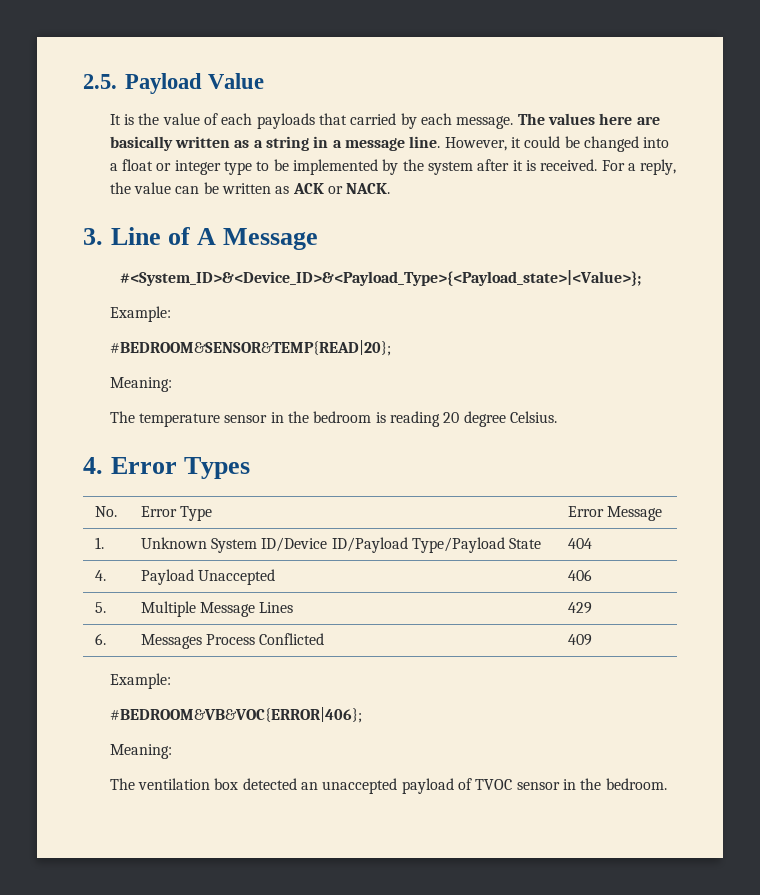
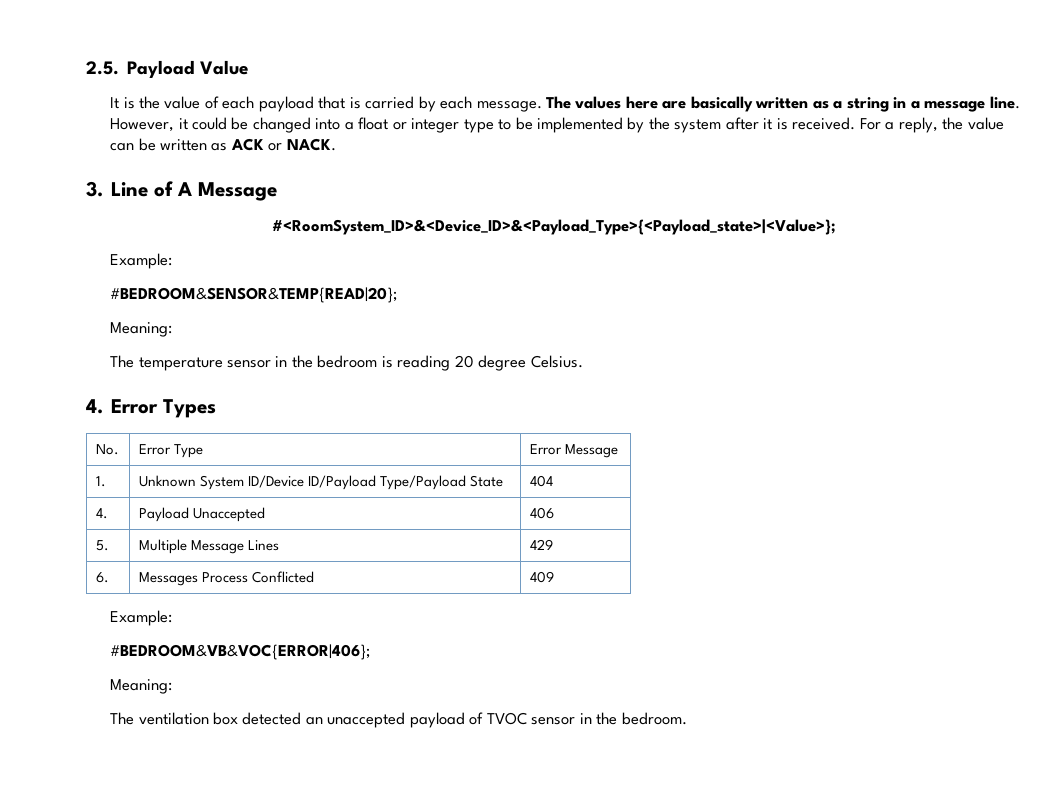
[256,113,348,129] payloads that -> [258,96,361,112] payload that is
[119,270,641,286] #<System_ID>&<Device_ID>&<Payload_Type>{<Payload_state>|<Value>}; -> [272,219,836,235] #<RoomSystem_ID>&<Device_ID>&<Payload_Type>{<Payload_state>|<Value>};

